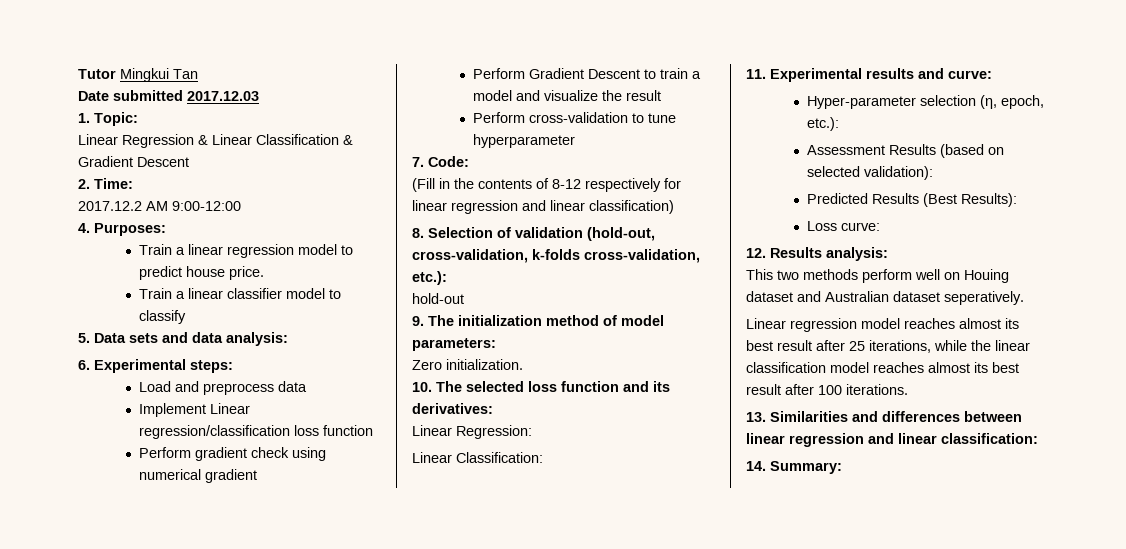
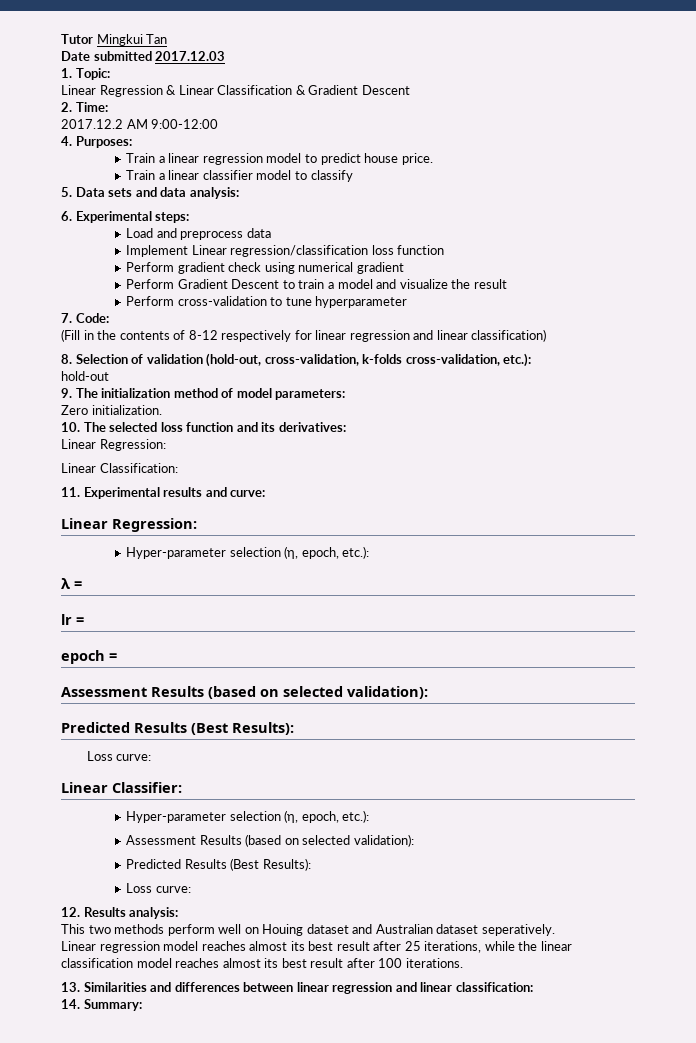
(992, 74) none -> [61,518,197,532] [126,546,370,559] [61,578,82,589] [61,614,84,625] [61,650,117,664] [61,686,428,699] [61,722,294,735] [86,751,152,761] [61,782,182,793] // Linear Regression: // Hyper-parameter selection (η, epoch, etc.): // λ = // lr = // epoch = // Assessment Results (based on selected validation): // Predicted Results (Best Results): // Loss curve: // Linear Classifier:

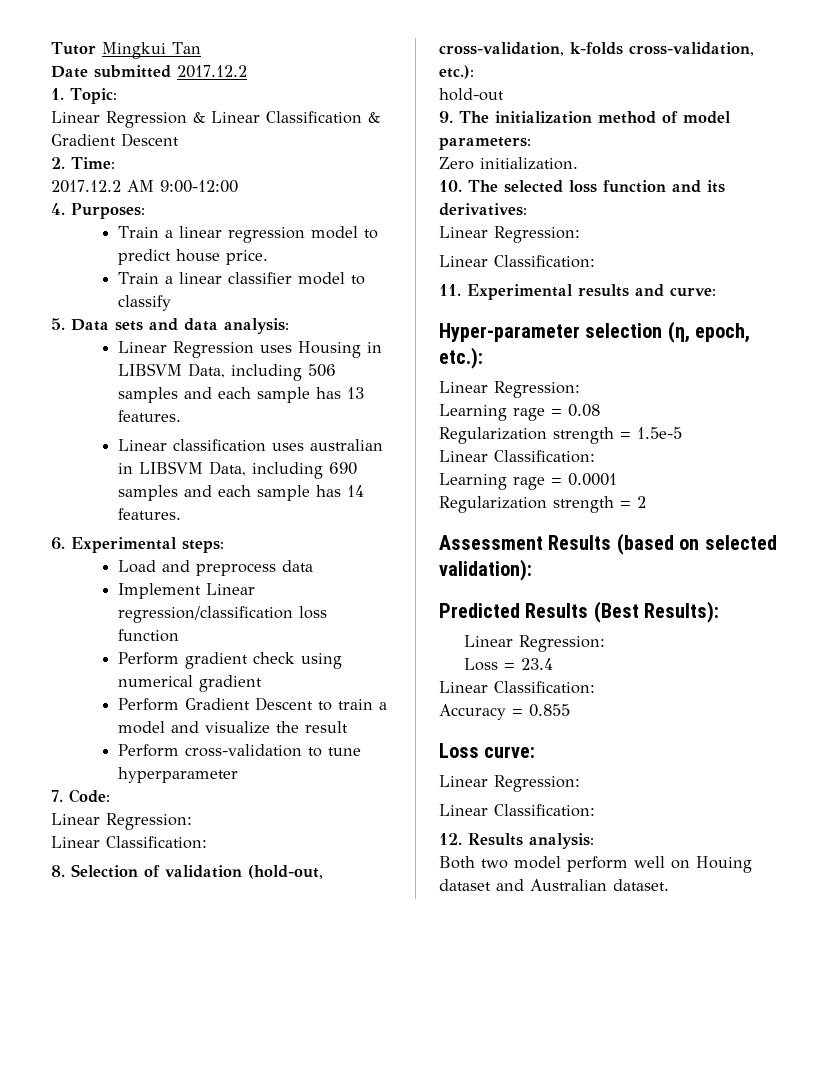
[155,51,226,61] 2017.12.03 -> [177,65,247,78] 2017.12.2
(239, 193) none -> [118,341,383,358] [118,363,337,381] [118,387,365,403] [118,410,182,422] [118,439,384,452] [118,461,358,479] [118,485,365,501] [118,508,182,520] // Linear Regression uses Housing in LIBSVM Data, including 506 samples and each sample has 13 features. // Linear classification uses australian in LIBSVM Data, including 690 samples and each sample has 14 features.
[61,329,547,342] (Fill in the contents of 8-12 respectively for linear regression and linear classification) -> [51,813,192,830] [51,836,207,849] Linear Regression: // Linear Classification:
[61,518,197,532] [126,546,370,559] [61,578,82,589] [61,614,84,625] [61,650,117,664] // Linear Regression: // Hyper-parameter selection (η, epoch, etc.): // λ = // lr = // epoch = -> [439,321,751,343] [439,347,483,369] [439,381,580,398] [439,404,600,421] [439,427,682,444] [439,450,595,463] [439,473,617,490] [439,496,646,513] // Hyper-parameter selection (η, epoch, etc.): // Linear Regression: // Learning rage = 0.08 // Regularization strength = 1.5e-5 // Linear Classification: // Learning rage = 0.0001 // Regularization strength = 2
[86,751,152,761] [61,782,182,793] [126,810,370,823] [126,834,414,847] [126,858,311,871] [126,883,191,893] Loss curve: // Linear Classifier: // Hyper-parameter selection (η, epoch, etc.): // Assessment Results (based on selected validation): // Predicted Results (Best Results): // Loss curve: -> [463,635,605,652] [463,658,553,671] [439,681,595,694] [439,704,570,720] [439,743,536,758] [439,775,580,792] [439,804,595,817] Linear Regression: // Loss = 23.4 // Linear Classification: // Accuracy = 0.855 // Loss curve: // Linear Regression: // Linear Classification:
[61,924,165,934] This two methods -> [439,856,561,869] Both two model
[436,924,555,936] [61,941,572,953] [61,958,463,968] [61,982,533,994] [61,999,142,1011] dataset seperatively. // Linear regression model reaches almost its best result after 25 iterations, while the linear classification model reaches almost its best result after 100 iterations. // 13. Similarities and differences between linear regression and linear classification: // 14. Summary: -> [613,879,669,891] dataset.

